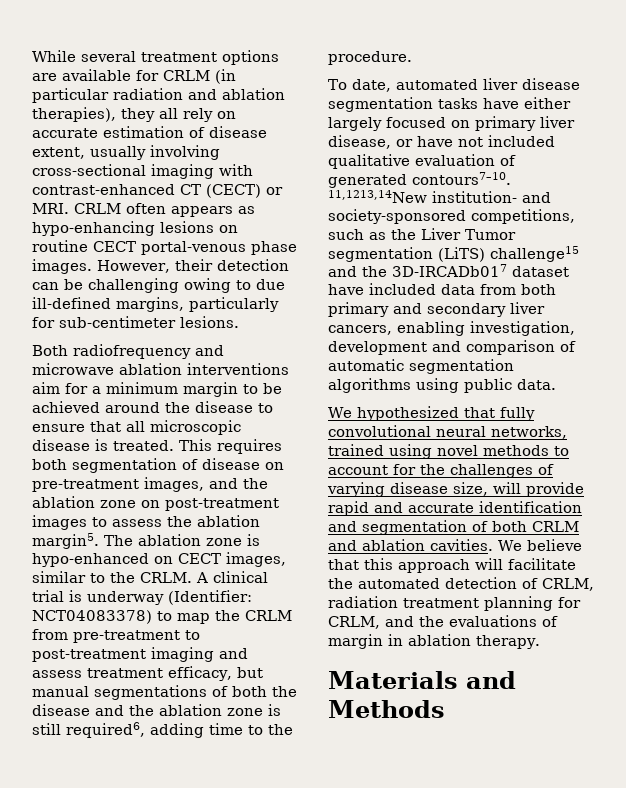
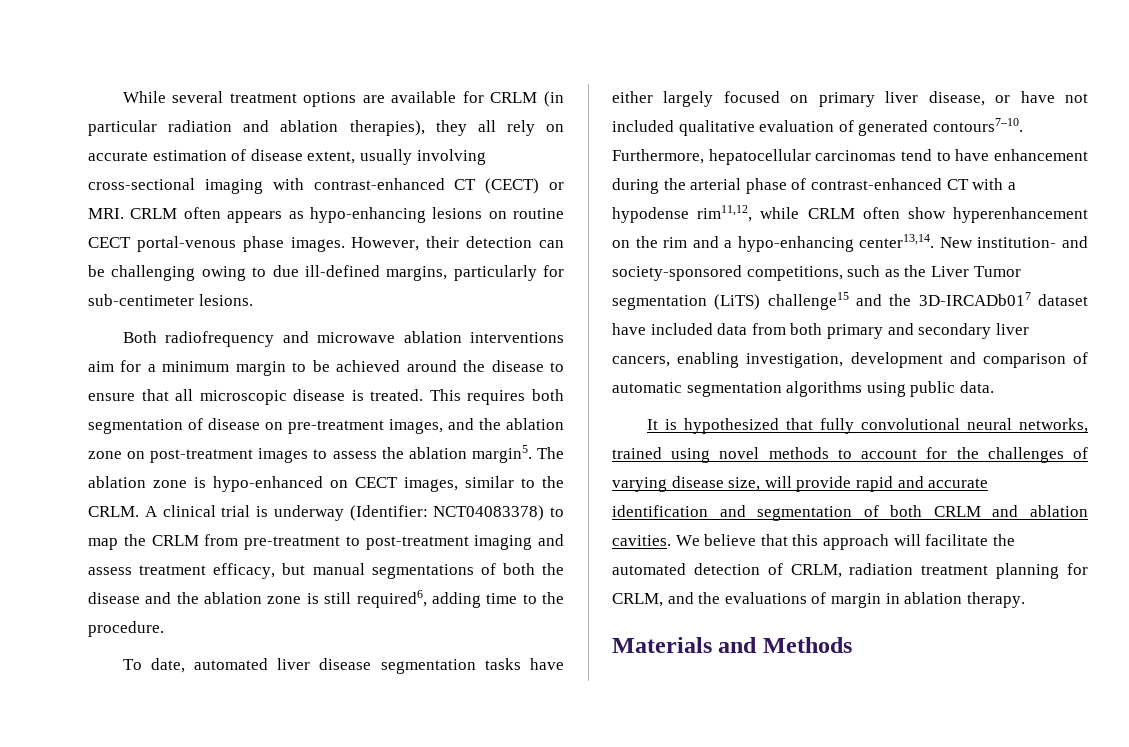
[328,190,427,203] 11,1213,14New -> [612,149,1088,165] [612,178,1016,194] [612,205,1088,223] [612,234,973,252] Furthermore, hepatocellular carcinomas tend to have enhancement during the arterial phase of contrast-enhanced CT with a hypodense rim11,12, while CRLM often show hyperenhancement on the rim and a hypo-enhancing center13,14. New
[328,407,352,418] We -> [646,419,677,430] It is

